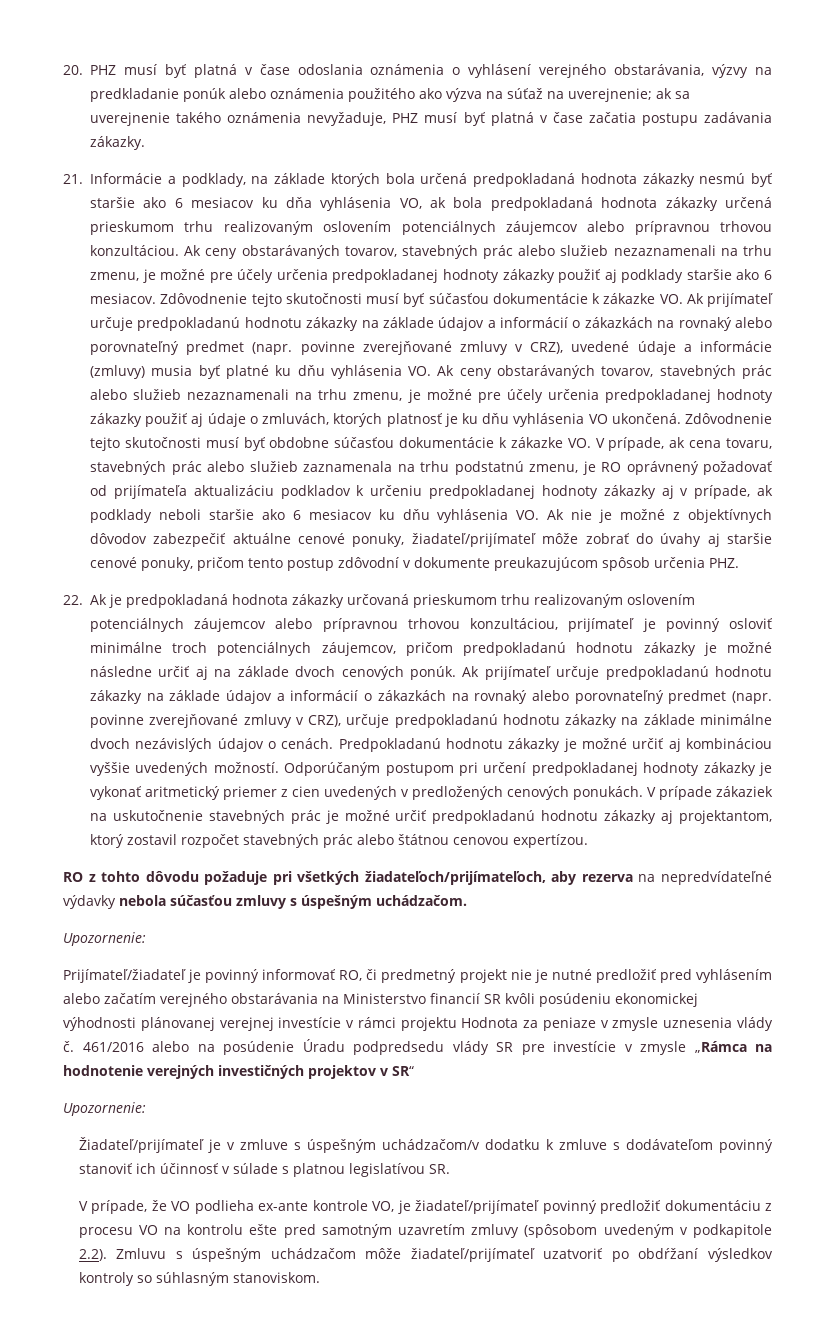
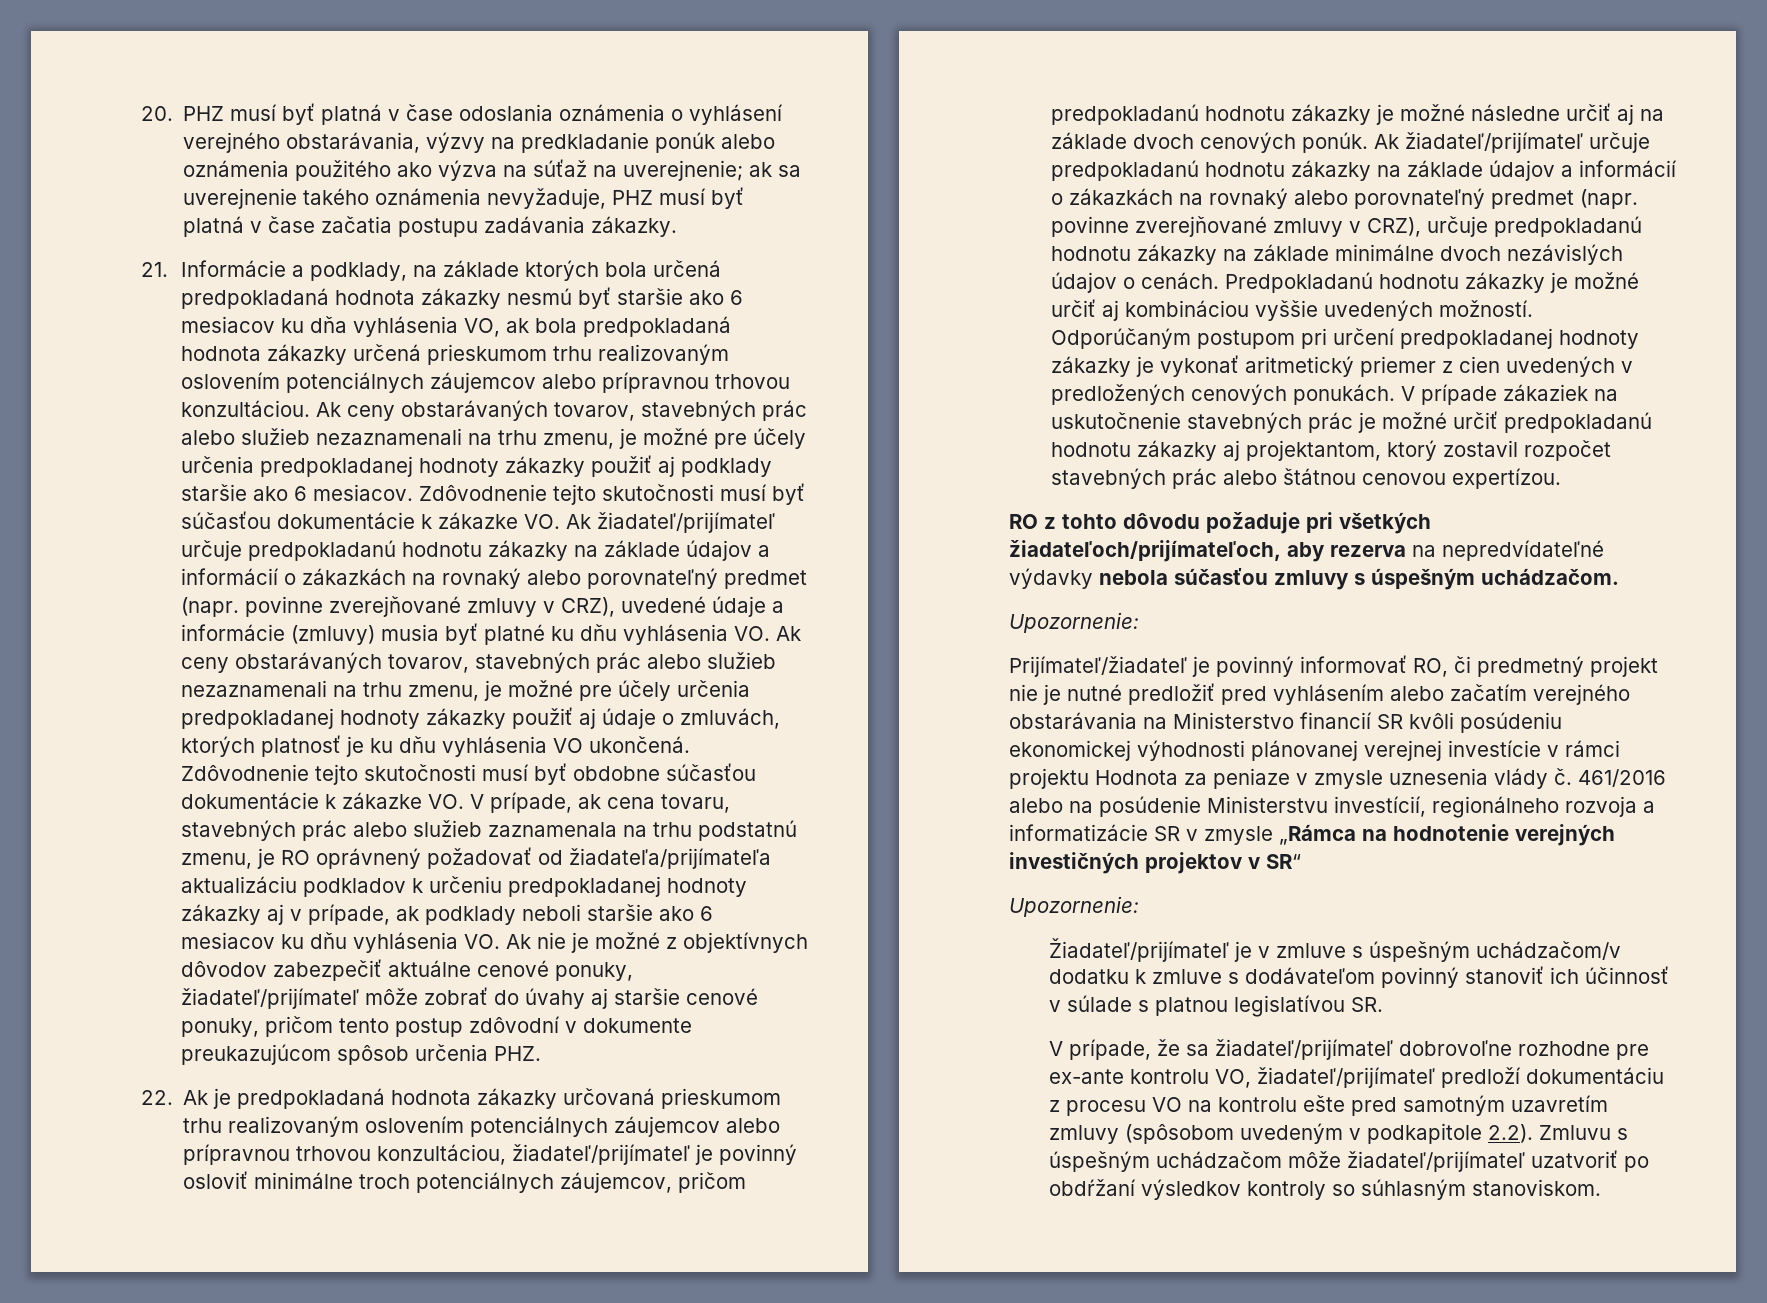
[707,293,773,307] prijímateľ -> [596,512,775,533] žiadateľ/prijímateľ
[113,485,187,499] prijímateľa -> [568,848,771,869] žiadateľa/prijímateľa
[568,618,635,632] prijímateľ -> [512,1144,691,1165] žiadateľ/prijímateľ
[484,666,551,680] prijímateľ -> [1405,132,1584,153] žiadateľ/prijímateľ
[302,1039,616,1055] Úradu podpredsedu vlády SR pre investície -> [1207,796,1655,818] [1009,824,1180,841] Ministerstvu investícií, regionálneho rozvoja a informatizácie SR
[171,1200,661,1214] VO podlieha ex-ante kontrole VO, je žiadateľ/prijímateľ povinný predložiť -> [1185,1039,1649,1060] [1048,1067,1521,1088] sa žiadateľ/prijímateľ dobrovoľne rozhodne pre ex-ante kontrolu VO, žiadateľ/prijímateľ predloží

